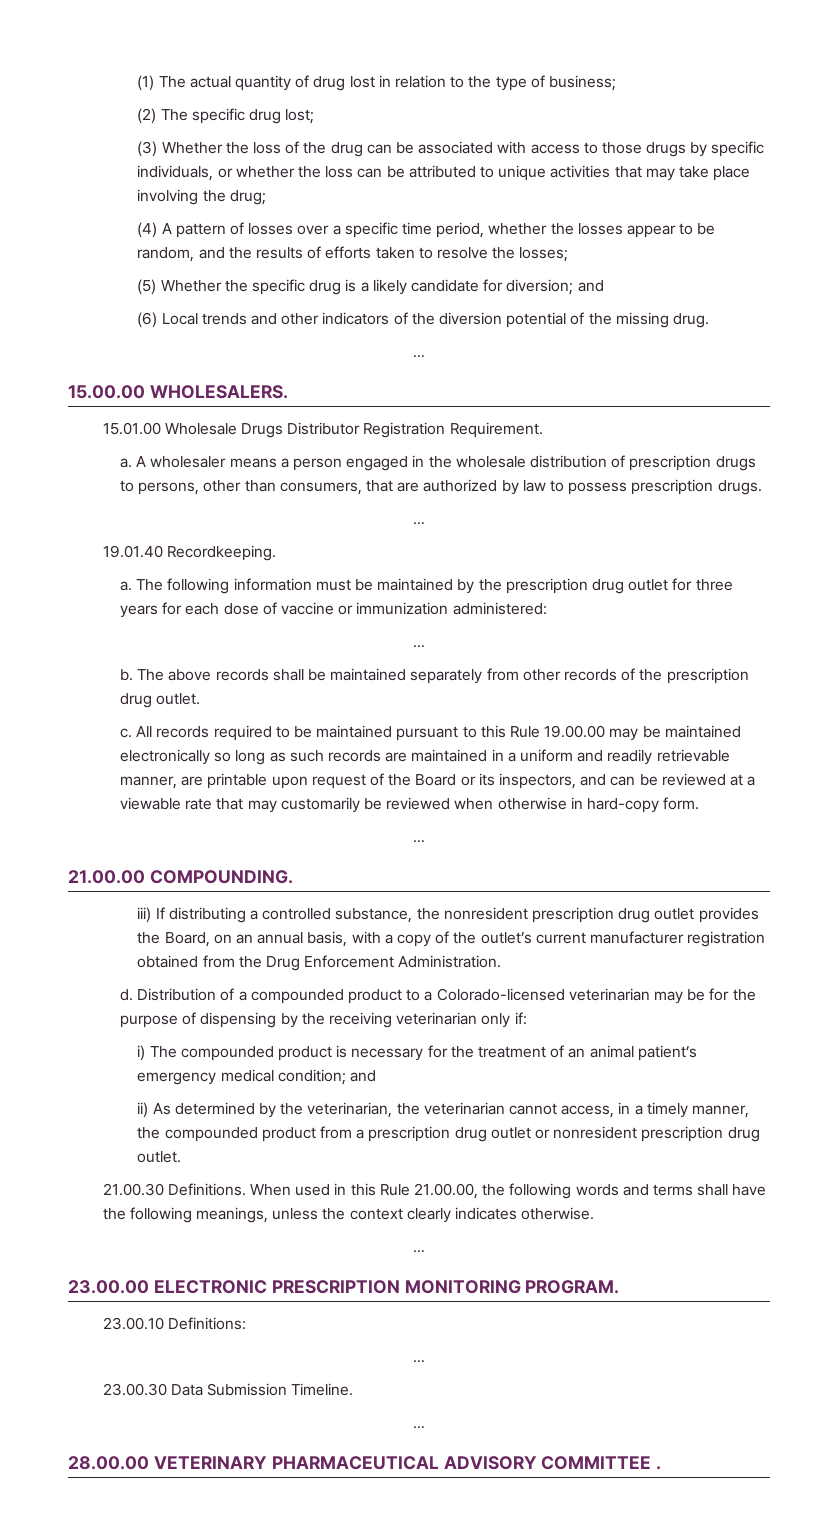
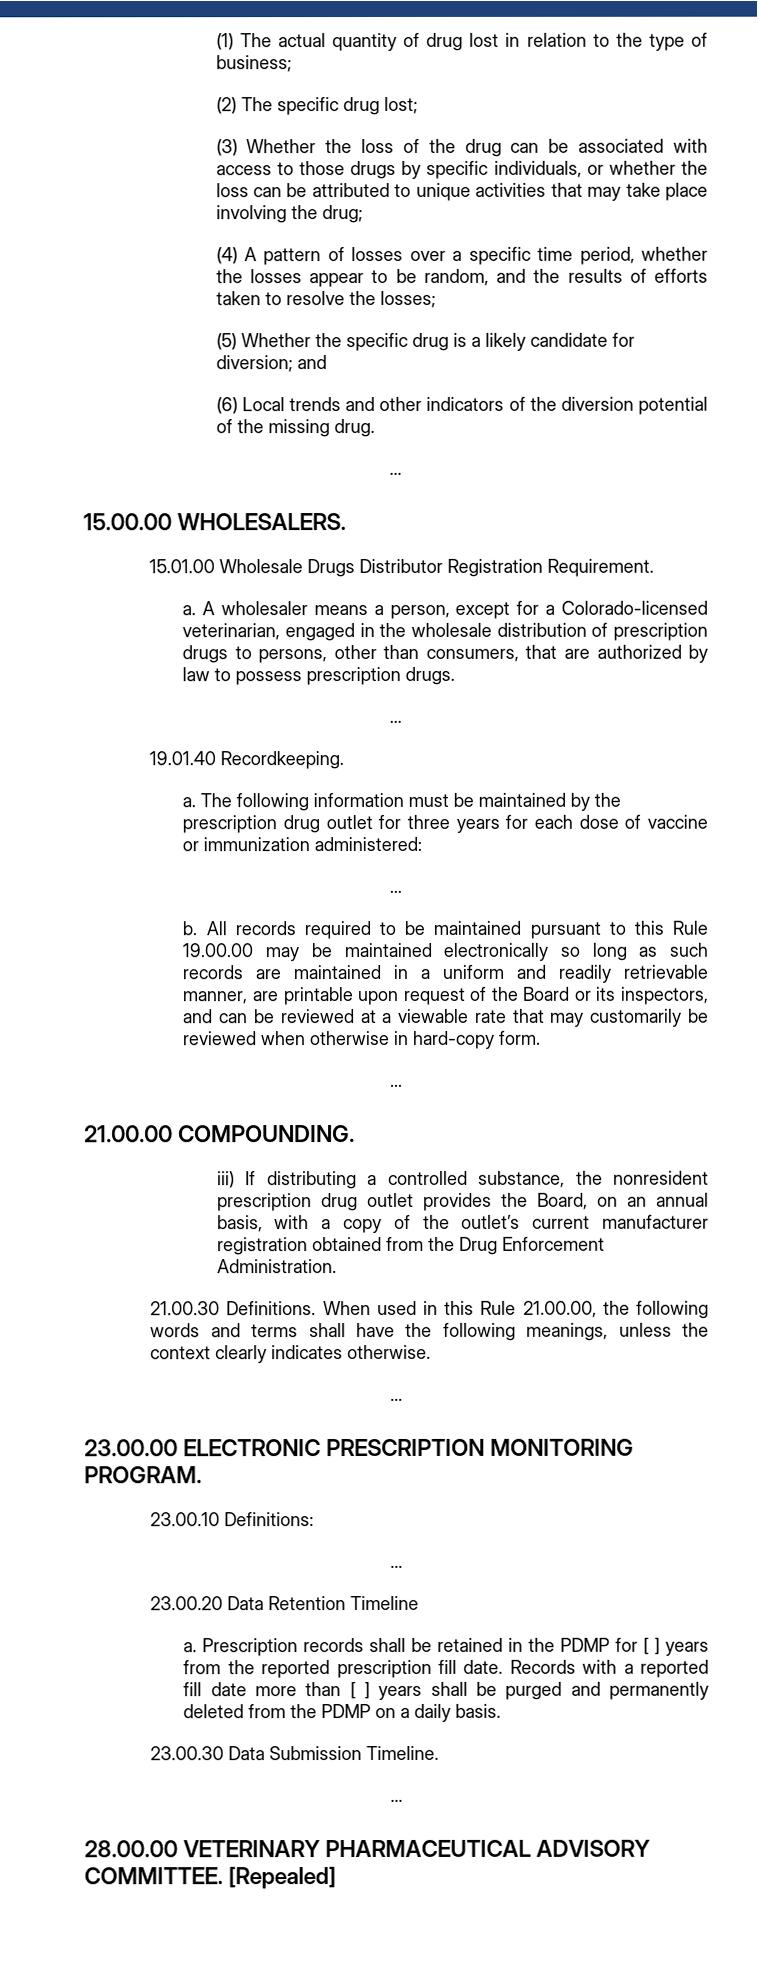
[293,458,343,471] person -> [389,600,709,619] [182,623,281,641] person, except for a Colorado-licensed veterinarian,
[137,668,749,684] [120,693,201,708] [120,728,133,738] The above records shall be maintained separately from other records of the prescription drug outlet. // c. -> (198, 928) none
[120,988,756,1004] [120,1012,527,1028] [137,1045,697,1061] [137,1069,377,1085] [137,1102,749,1118] [137,1126,760,1142] [137,1151,182,1163] // d. Distribution of a compounded product to a Colorado-licensed veterinarian may be for the purpose of dispensing by the receiving veterinarian only if: // i) The compounded product is necessary for the treatment of an animal patient’s emergency medical condition; and // ii) As determined by the veterinarian, the veterinarian cannot access, in a timely manner, the compounded product from a prescription drug outlet or nonresident prescription drug outlet. -> (337, 1266) none
(425, 1361) none -> [150,1595,420,1611] [183,1637,709,1657] [183,1659,710,1679] [183,1681,710,1701] [183,1703,502,1722] // 23.00.20 Data Retention Timeline // a. Prescription records shall be retained in the PDMP for [ ] years from the reported prescription fill date. Records with a reported fill date more than [ ] years shall be purged and permanently deleted from the PDMP on a daily basis.
[541,1456,662,1470] COMMITTEE . -> [84,1866,337,1890] COMMITTEE. [Repealed]

